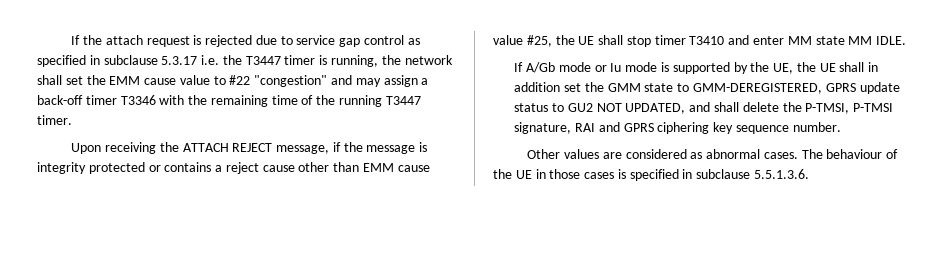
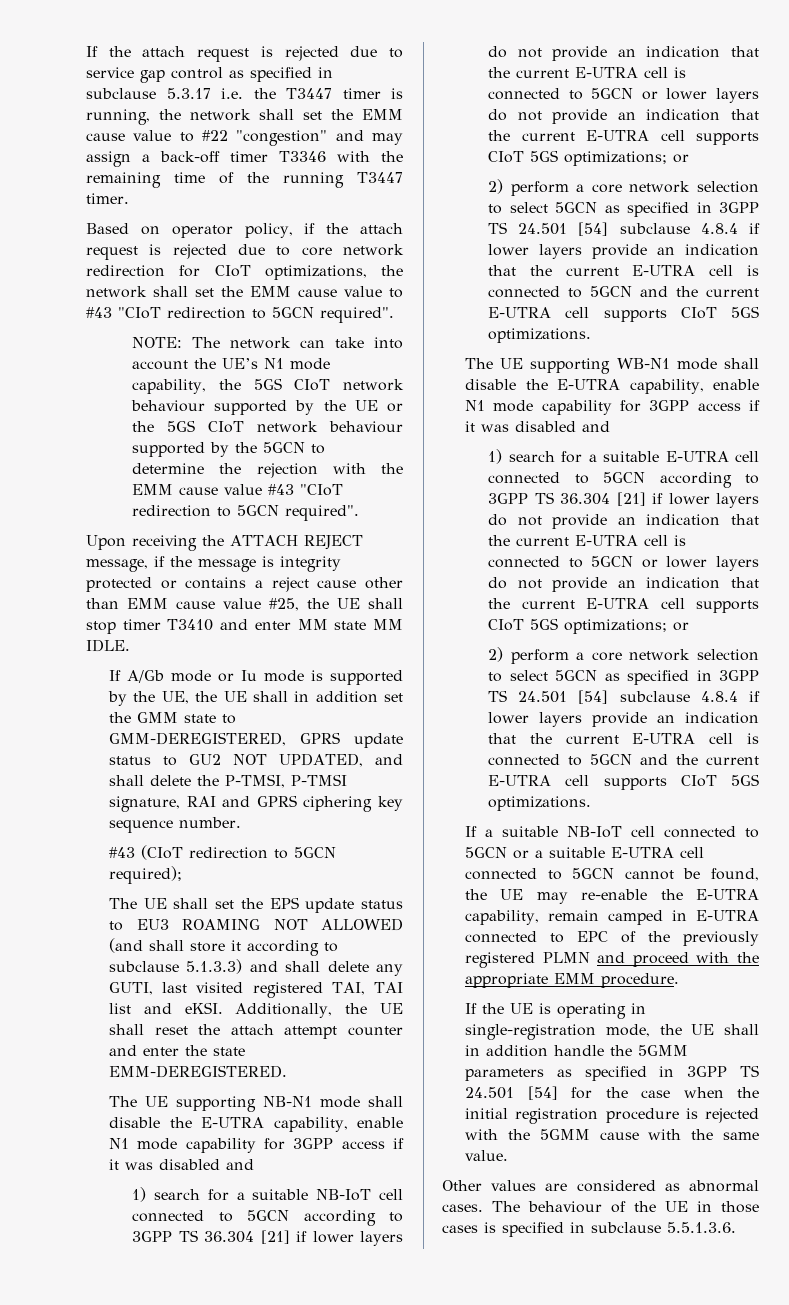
(72, 120) none -> [86,223,403,238] [86,244,404,260] [86,265,403,280] [86,286,403,298] [86,307,394,323] [132,337,404,349] [132,358,331,370] [132,378,404,394] [131,400,403,415] [132,420,403,433] [132,442,326,457] [132,463,403,478] [132,484,344,496] [132,505,360,521] // Based on operator policy, if the attach request is rejected due to core network redirection for CIoT optimizations, the network shall set the EMM cause value to #43 "CIoT redirection to 5GCN required". // NOTE: The network can take into account the UE’s N1 mode capability, the 5GS CIoT network behaviour supported by the UE or the 5GS CIoT network behaviour supported by the 5GCN to determine the rejection with the EMM cause value #43 "CIoT redirection to 5GCN required".
(841, 127) none -> [109,845,337,860] [109,866,183,884] [109,897,403,913] [109,918,403,931] [109,938,339,956] [109,959,404,976] [109,982,404,998] [109,1002,403,1018] [109,1024,403,1039] [109,1045,246,1056] [109,1065,288,1078] [109,1096,403,1112] [109,1117,403,1132] [109,1138,404,1153] [109,1159,255,1170] [132,1187,403,1202] [132,1210,403,1226] [132,1230,404,1246] [488,46,759,61] [488,67,687,78] [488,88,759,103] [488,109,759,124] [488,130,759,145] [488,150,690,166] [488,179,759,196] [488,202,759,217] [488,222,760,236] [488,244,759,259] [488,265,759,276] [488,286,759,298] [488,306,759,322] [488,328,592,343] [465,358,759,374] [465,379,759,394] [465,400,760,415] [465,421,611,432] [488,449,759,464] [488,472,759,488] [488,492,759,508] [488,514,759,529] [488,535,687,546] [488,556,759,571] [488,577,759,592] [488,598,759,613] [488,618,690,634] [488,647,759,664] [488,670,759,685] [488,690,760,704] [488,712,759,727] [488,733,759,744] [488,754,759,766] [488,774,759,790] [488,796,592,811] [465,826,759,838] [465,847,705,859] [465,868,759,881] [465,889,759,904] [465,910,759,925] [465,931,759,946] [465,952,759,968] [465,973,680,988] [465,1003,647,1019] [465,1024,759,1040] [465,1045,689,1057] [465,1065,759,1081] [465,1086,759,1100] [465,1108,759,1124] [465,1129,759,1140] [465,1150,509,1161] // #43 (CIoT redirection to 5GCN required); // The UE shall set the EPS update status to EU3 ROAMING NOT ALLOWED (and shall store it according to subclause 5.1.3.3) and shall delete any GUTI, last visited registered TAI, TAI list and eKSI. Additionally, the UE shall reset the attach attempt counter and enter the state EMM-DEREGISTERED. // The UE supporting NB-N1 mode shall disable the E-UTRA capability, enable N1 mode capability for 3GPP access if it was disabled and // 1) search for a suitable NB-IoT cell connected to 5GCN according to 3GPP TS 36.304 [21] if lower layers do not provide an indication that the current E-UTRA cell is connected to 5GCN or lower layers do not provide an indication that the current E-UTRA cell supports CIoT 5GS optimizations; or // 2) perform a core network selection to select 5GCN as specified in 3GPP TS 24.501 [54] subclause 4.8.4 if lower layers provide an indication that the current E-UTRA cell is connected to 5GCN and the current E-UTRA cell supports CIoT 5GS optimizations. // The UE supporting WB-N1 mode shall disable the E-UTRA capability, enable N1 mode capability for 3GPP access if it was disabled and // 1) search for a suitable E-UTRA cell connected to 5GCN according to 3GPP TS 36.304 [21] if lower layers do not provide an indication that the current E-UTRA cell is connected to 5GCN or lower layers do not provide an indication that the current E-UTRA cell supports CIoT 5GS optimizations; or // 2) perform a core network selection to select 5GCN as specified in 3GPP TS 24.501 [54] subclause 4.8.4 if lower layers provide an indication that the current E-UTRA cell is connected to 5GCN and the current E-UTRA cell supports CIoT 5GS optimizations. // If a suitable NB-IoT cell connected to 5GCN or a suitable E-UTRA cell connected to 5GCN cannot be found, the UE may re-enable the E-UTRA capability, remain camped in E-UTRA connected to EPC of the previously registered PLMN and proceed with the appropriate EMM procedure. // If the UE is operating in single-registration mode, the UE shall in addition handle the 5GMM parameters as specified in 3GPP TS 24.501 [54] for the case when the initial registration procedure is rejected with the 5GMM cause with the same value.

